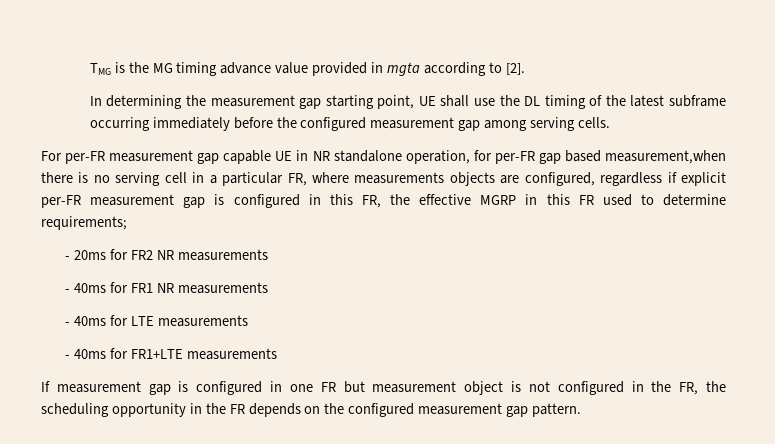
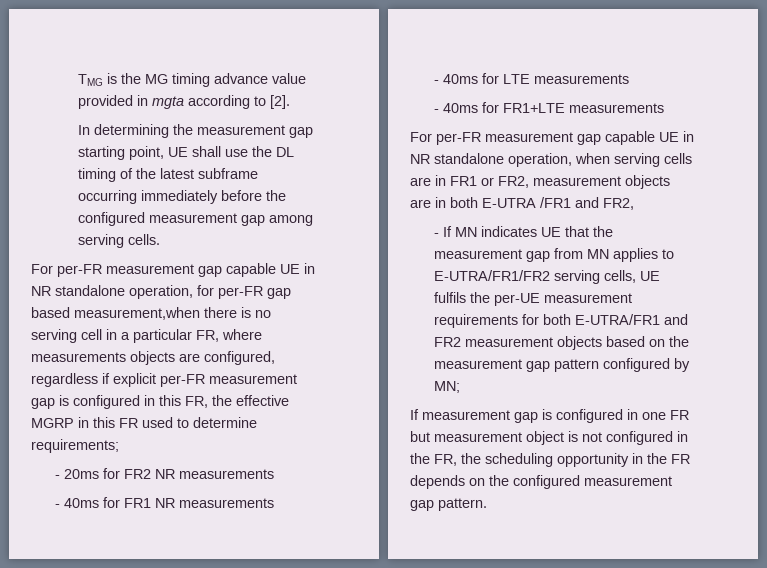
(278, 354) none -> [410,131,694,145] [410,153,692,167] [410,175,670,189] [410,197,634,210] [433,226,613,237] [433,248,674,262] [433,270,660,284] [433,292,632,306] [433,314,688,328] [433,336,689,350] [433,358,690,372] [433,381,460,393] // For per-FR measurement gap capable UE in NR standalone operation, when serving cells are in FR1 or FR2, measurement objects are in both E-UTRA /FR1 and FR2, // - If MN indicates UE that the measurement gap from MN applies to E-UTRA/FR1/FR2 serving cells, UE fulfils the per-UE measurement requirements for both E-UTRA/FR1 and FR2 measurement objects based on the measurement gap pattern configured by MN;

